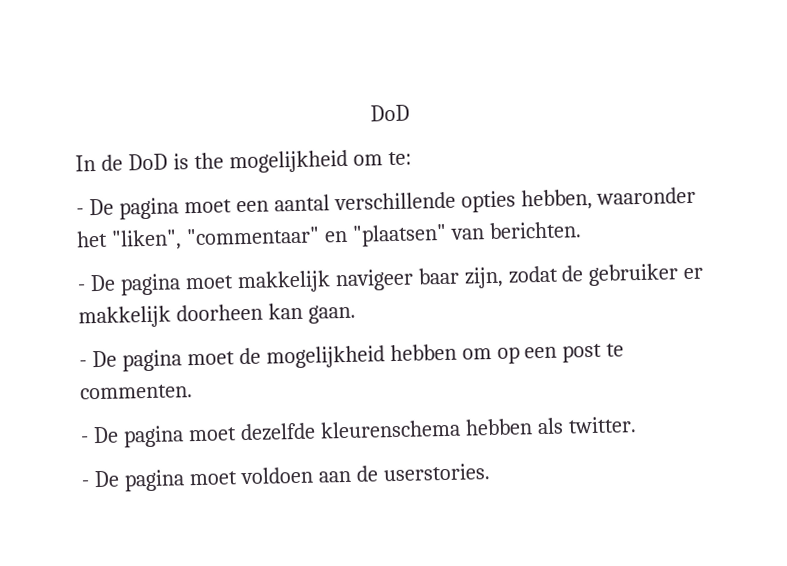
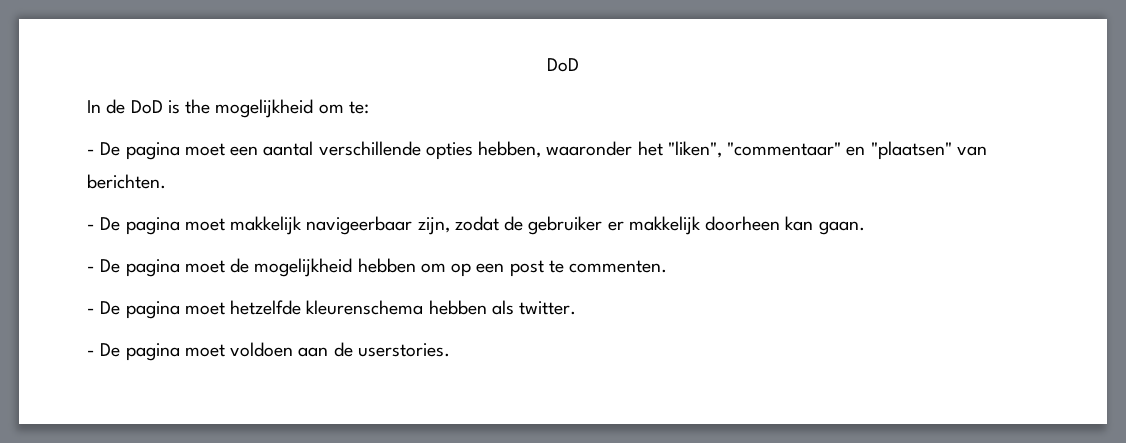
[334,267,460,292] navigeer baar -> [306,216,413,235] navigeerbaar
[239,422,316,442] dezelfde -> [230,300,302,315] hetzelfde

